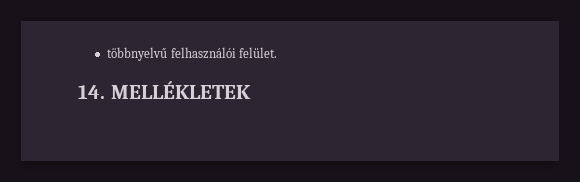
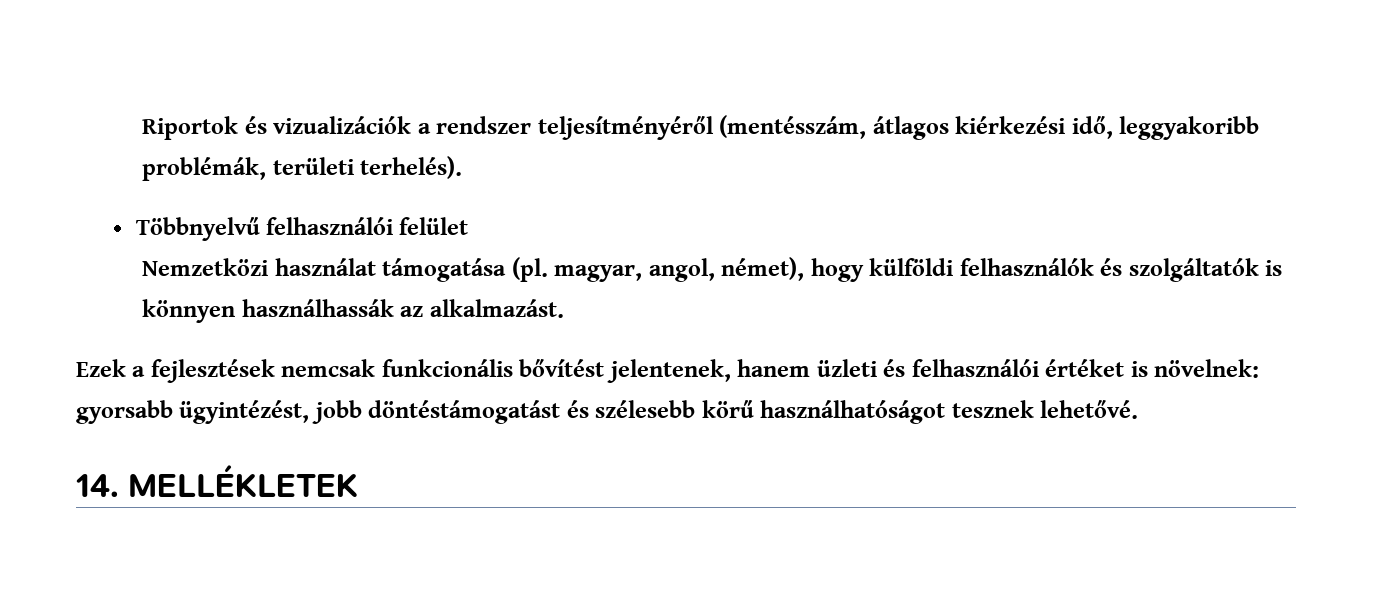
[107,47,278,61] többnyelvű felhasználói felület. -> [142,115,1260,140] [142,156,463,181] [135,217,469,241] [142,257,1283,282] [142,299,564,323] [76,359,1260,383] [76,400,1139,424] Riportok és vizualizációk a rendszer teljesítményéről (mentésszám, átlagos kiérkezési idő, leggyakoribb problémák, területi terhelés). // Többnyelvű felhasználói felület // Nemzetközi használat támogatása (pl. magyar, angol, német), hogy külföldi felhasználók és szolgáltatók is könnyen használhassák az alkalmazást. // Ezek a fejlesztések nemcsak funkcionális bővítést jelentenek, hanem üzleti és felhasználói értéket is növelnek: gyorsabb ügyintézést, jobb döntéstámogatást és szélesebb körű használhatóságot tesznek lehetővé.

